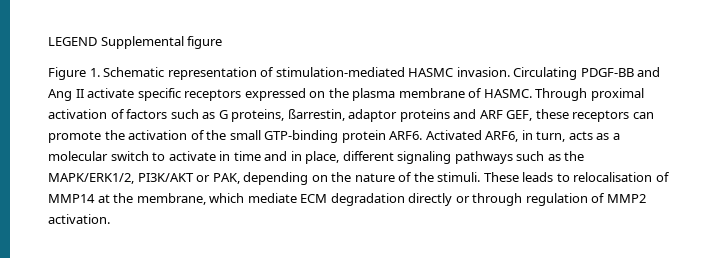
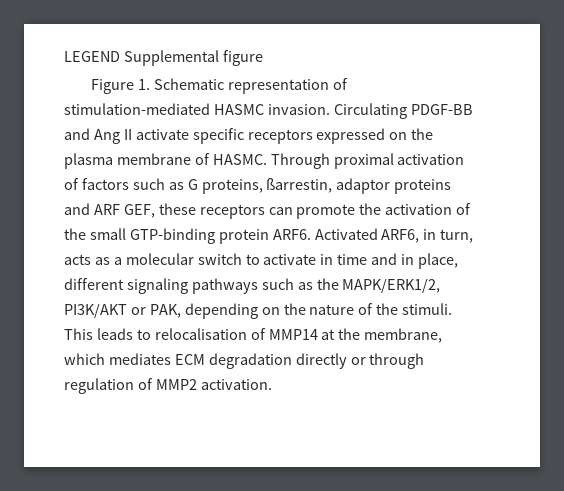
[483,172,519,182] These -> [64,328,93,340] This
[247,193,297,203] mediate -> [108,353,171,365] mediates

